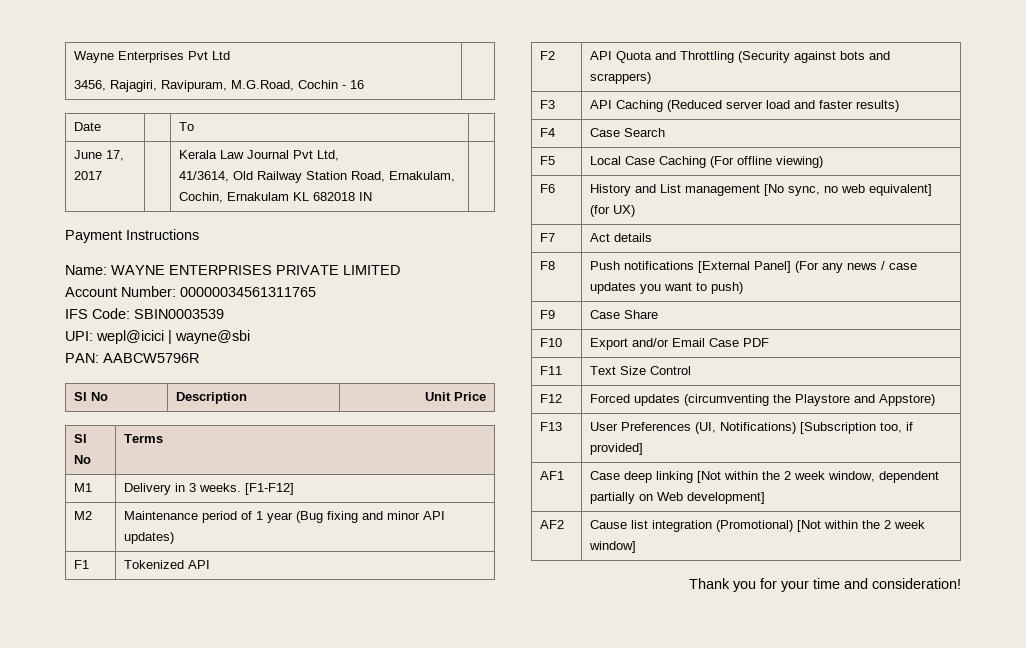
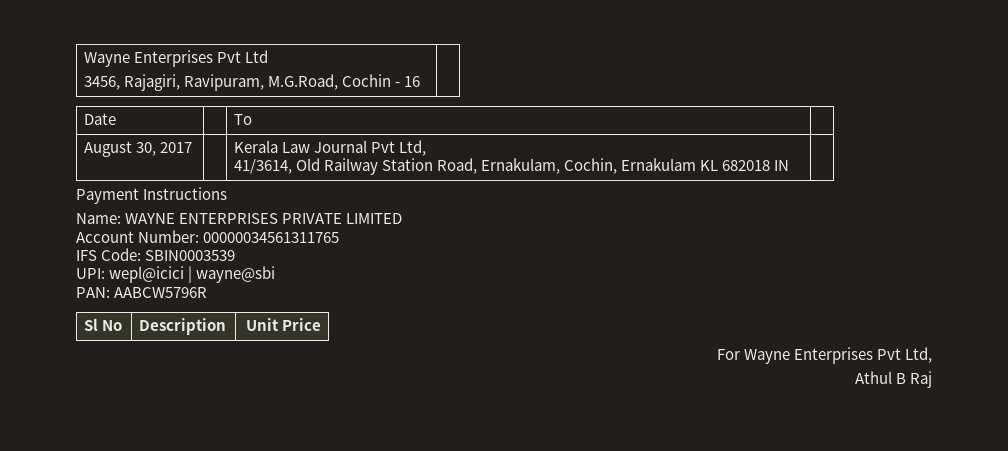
[74,150,125,161] June 17, -> [83,141,156,157] August 30,
[74,434,88,443] [74,455,92,464] [124,434,164,443] [74,483,93,492] [124,483,295,495] [74,511,93,520] [124,511,446,523] [124,532,175,544] [74,560,90,569] [124,560,211,569] [540,51,556,60] [590,51,891,63] [590,72,652,84] [540,100,556,109] [590,100,900,112] [540,128,556,137] [590,128,666,137] [540,156,556,165] [590,156,824,168] [540,184,556,193] [590,184,933,196] [590,205,636,217] [540,233,556,242] [590,233,653,242] [540,261,556,270] [590,261,918,273] [590,282,744,294] [540,310,556,319] [590,310,659,319] [540,338,563,347] [590,338,770,350] [540,366,563,375] [590,366,692,375] [540,394,563,403] [590,394,936,406] [540,422,563,431] [590,422,914,434] [590,443,644,455] [540,471,565,480] [590,471,940,483] [590,492,766,504] [540,520,565,529] [590,520,926,532] [589,541,637,553] [689,578,961,592] // Sl No | Terms // M1 | Delivery in 3 weeks. [F1-F12] // M2 | Maintenance period of 1 year (Bug fixing and minor API updates) // F1 | Tokenized API // F2 | API Quota and Throttling (Security against bots and scrappers) // F3 | API Caching (Reduced server load and faster results) // F4 | Case Search // F5 | Local Case Caching (For offline viewing) // F6 | History and List management [No sync, no web equivalent] (for UX) // F7 | Act details // F8 | Push notifications [External Panel] (For any news / case updates you want to push) // F9 | Case Share // F10 | Export and/or Email Case PDF // F11 | Text Size Control // F12 | Forced updates (circumventing the Playstore and Appstore) // F13 | User Preferences (UI, Notifications) [Subscription too, if provided] // AF1 | Case deep linking [Not within the 2 week window, dependent partially on Web development] // AF2 | Cause list integration (Promotional) [Not within the 2 week window] // Thank you for your time and consideration! -> [716,347,932,364] [854,371,932,388] // For Wayne Enterprises Pvt Ltd, // Athul B Raj

